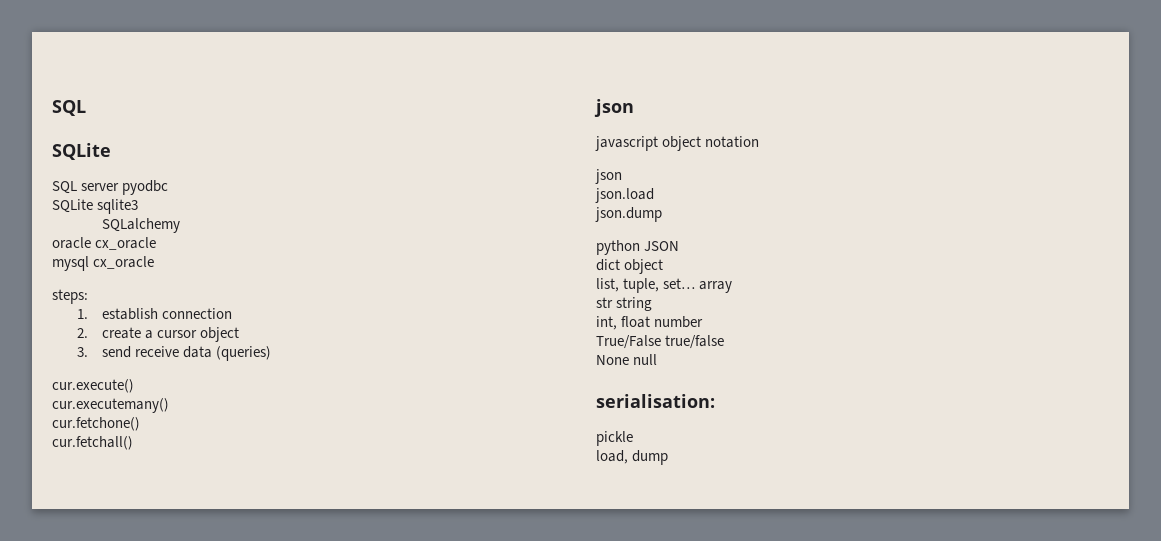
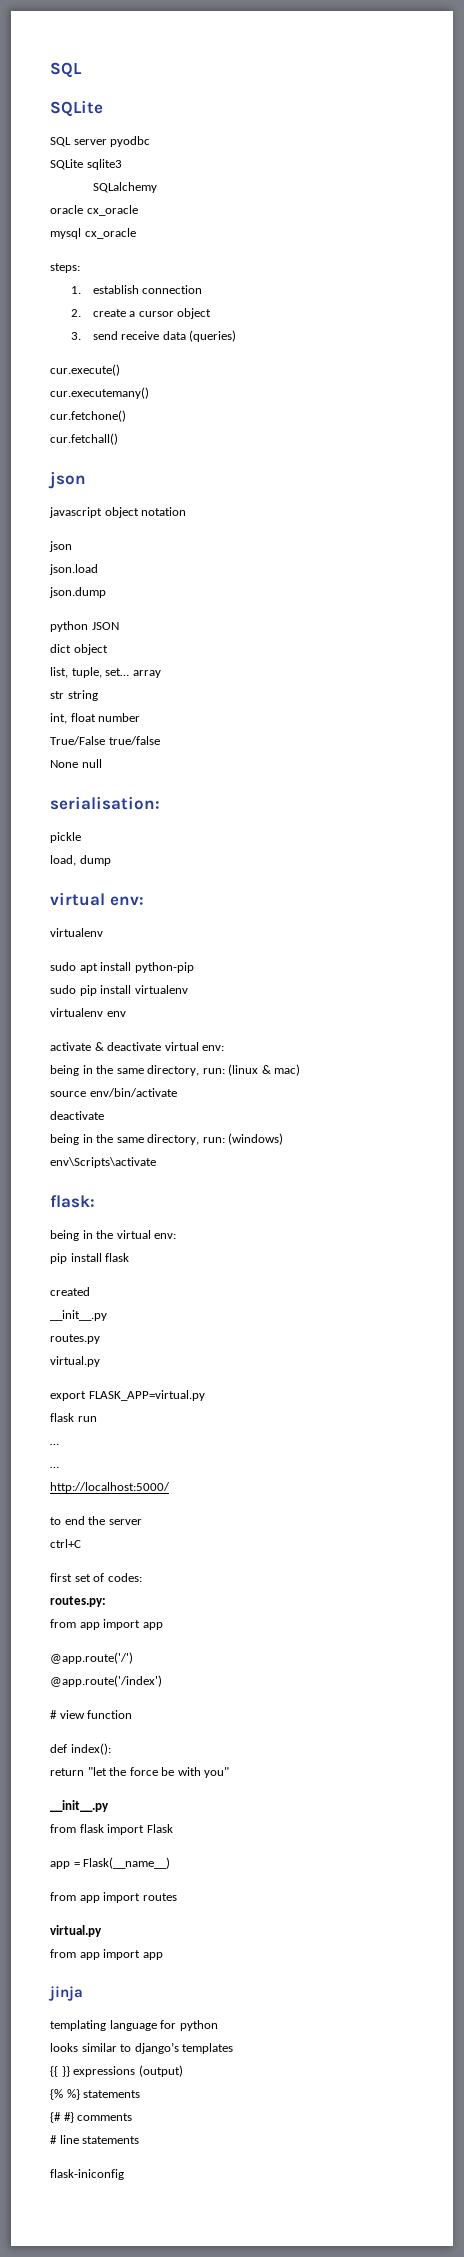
(669, 457) none -> [50,892,144,906] [50,928,103,937] [50,962,194,973] [50,985,188,996] [50,1008,126,1017] [50,1042,225,1051] [50,1064,301,1076] [50,1088,177,1097] [50,1111,104,1120] [50,1133,284,1145] [50,1157,156,1168] [50,1195,95,1208] [50,1230,177,1241] [50,1253,130,1264] [50,1287,90,1296] [50,1310,107,1321] [50,1334,100,1344] [50,1356,100,1367] [50,1390,205,1401] [50,1413,97,1422] [50,1443,59,1445] [50,1466,59,1468] [50,1482,170,1493] [50,1516,142,1525] [50,1539,81,1548] [50,1573,142,1582] [50,1596,106,1607] [50,1619,163,1630] [50,1652,133,1664] [50,1675,162,1687] [50,1710,133,1719] [50,1743,111,1755] [50,1767,230,1778] [50,1800,109,1812] [50,1824,173,1835] [50,1857,171,1869] [50,1892,177,1903] [50,1925,102,1937] [50,1949,163,1960] [48,1986,83,2001] [50,2020,218,2031] [50,2042,234,2054] [50,2065,183,2077] [50,2089,141,2100] [50,2112,133,2123] [50,2135,140,2144] [50,2169,124,2180] // virtual env: // virtualenv // sudo apt install python-pip // sudo pip install virtualenv // virtualenv env // activate & deactivate virtual env: // being in the same directory, run: (linux & mac) // source env/bin/activate // deactivate // being in the same directory, run: (windows) // env\Scripts\activate // flask: // being in the virtual env: // pip install flask // created // __init__.py // routes.py // virtual.py // export FLASK_APP=virtual.py // flask run // … // … // http://localhost:5000/ // to end the server // ctrl+C // first set of codes: // routes.py: // from app import app // @app.route('/') // @app.route('/index') // # view function // def index(): // return "let the force be with you" // __init__.py // from flask import Flask // app = Flask(__name__) // from app import routes // virtual.py // from app import app // jinja // templating language for python // looks similar to django’s templates // {{ }} expressions (output) // {% %} statements // {# #} comments // # line statements // flask-iniconfig

